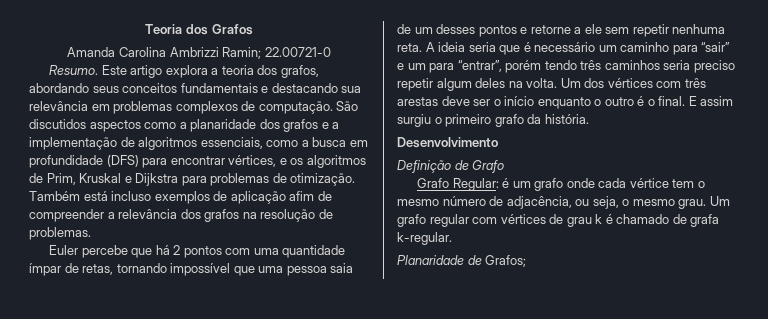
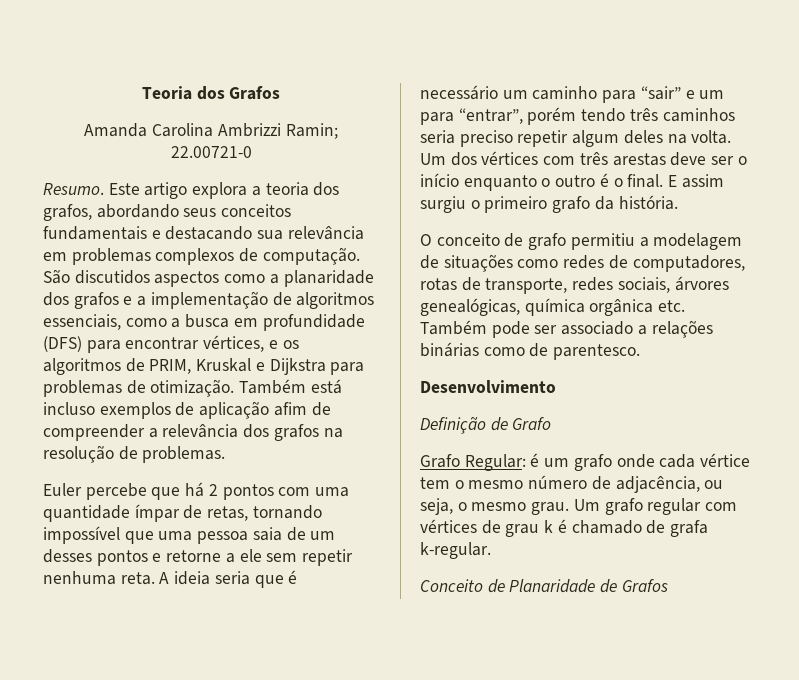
[46,173,76,185] Prim, -> [149,359,192,374] PRIM,
(589, 119) none -> [420,233,743,250] [420,254,745,272] [420,276,729,294] [420,298,686,316] [420,320,713,338] [420,342,641,360] // O conceito de grafo permitiu a modelagem de situações como redes de computadores, rotas de transporte, redes sociais, árvores genealógicas, química orgânica etc. Também pode ser associado a relações binárias como de parentesco.
(452, 238) none -> [420,579,505,593] Conceito de
[485,255,527,267] Grafos; -> [621,579,668,592] Grafos

